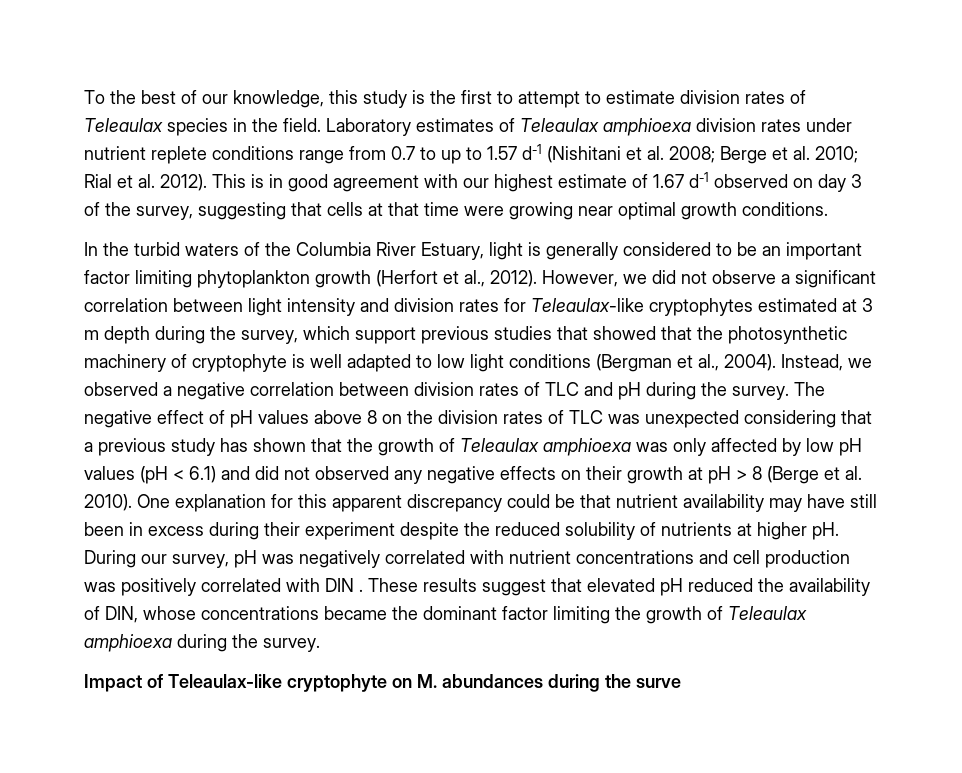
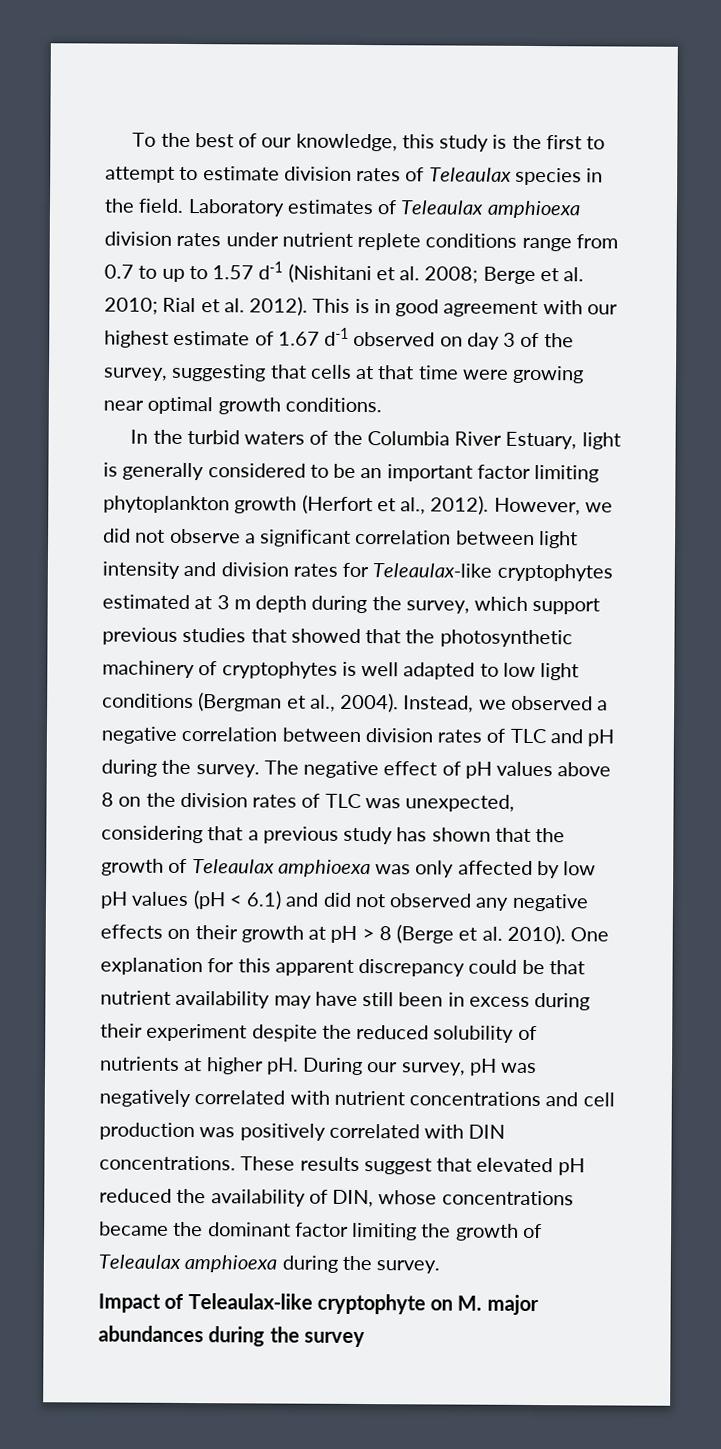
[192,354,287,372] cryptophyte -> [221,661,338,679] cryptophytes
[645,410,739,428] unexpected -> [405,794,516,812] unexpected,
[359,589,363,592] . -> [99,1155,236,1171] concentrations.
(437, 681) none -> [486,1294,539,1316] major
[636,678,681,688] surve -> [303,1331,365,1348] survey

